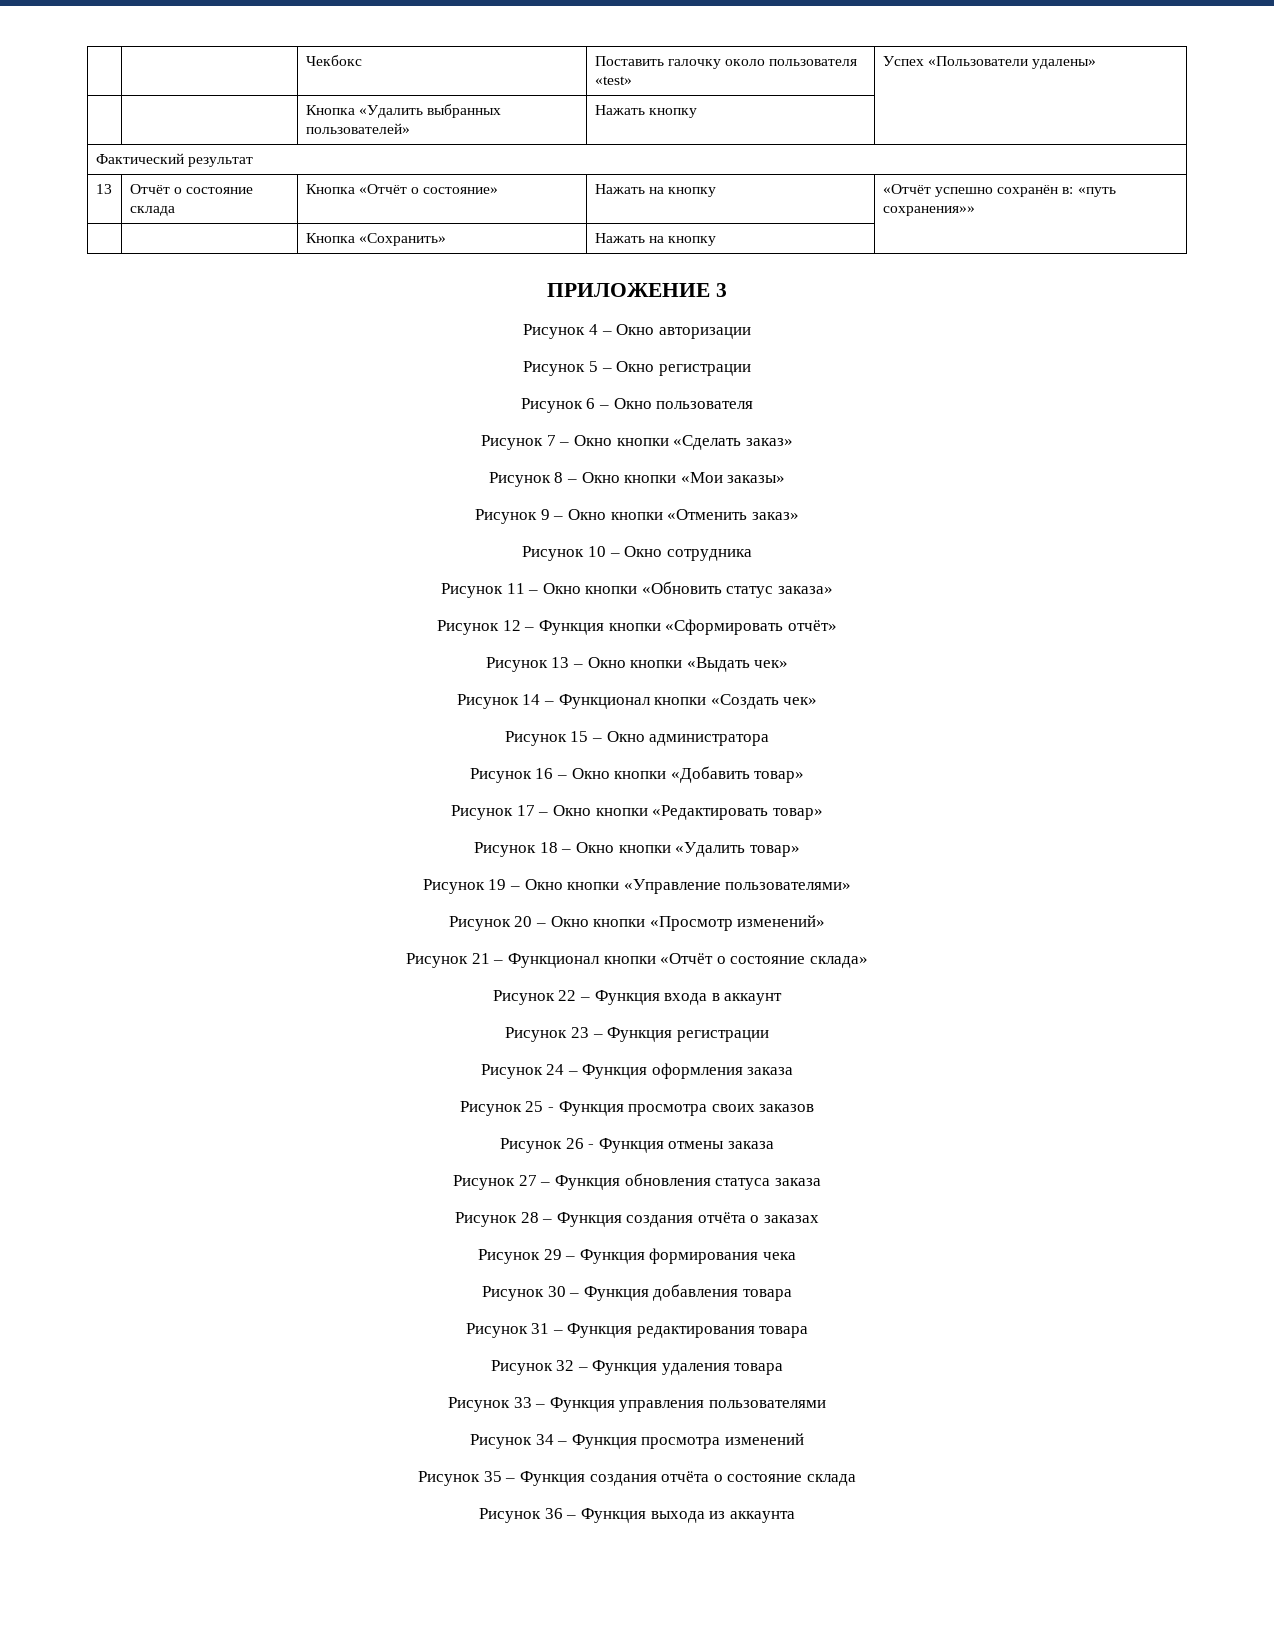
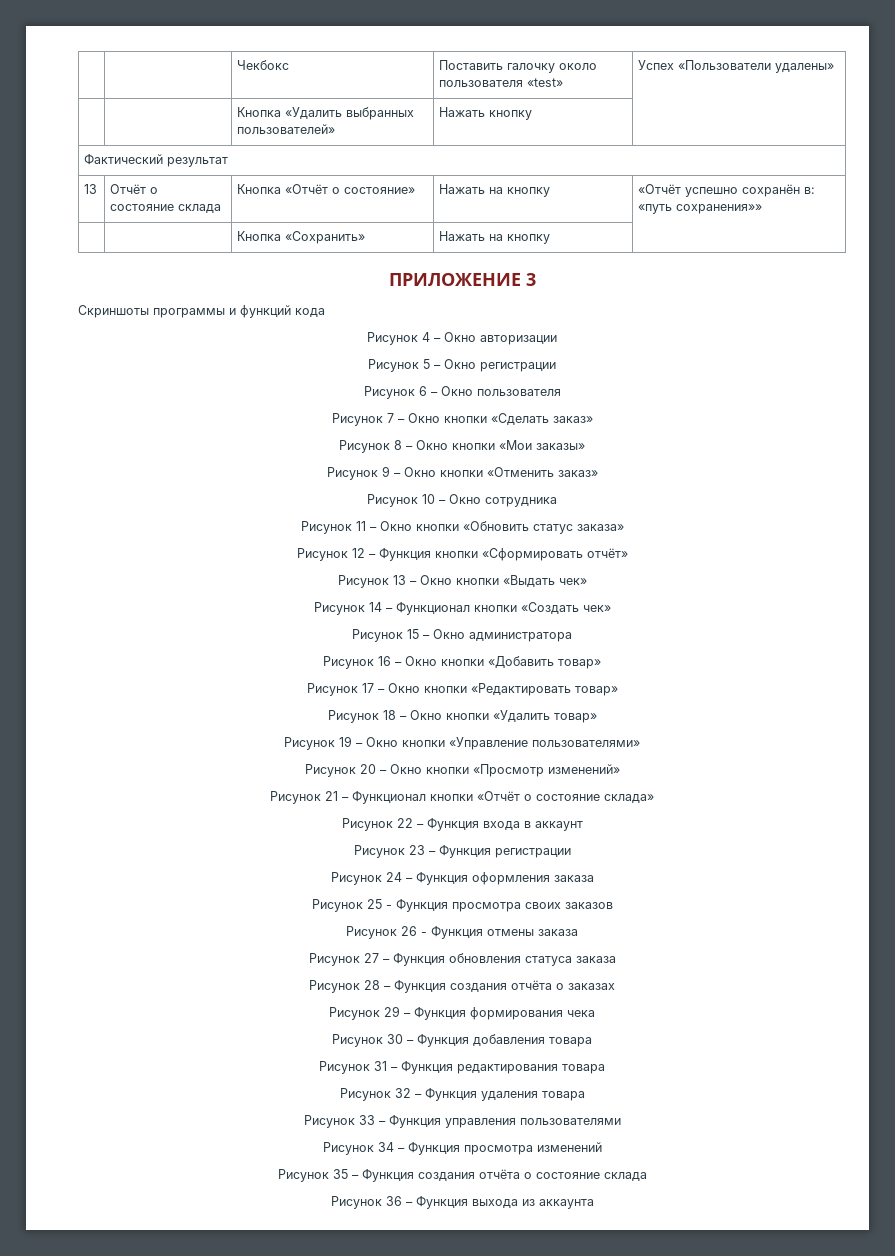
(727, 290) none -> [78,305,325,318] // Скриншоты программы и функций кода

